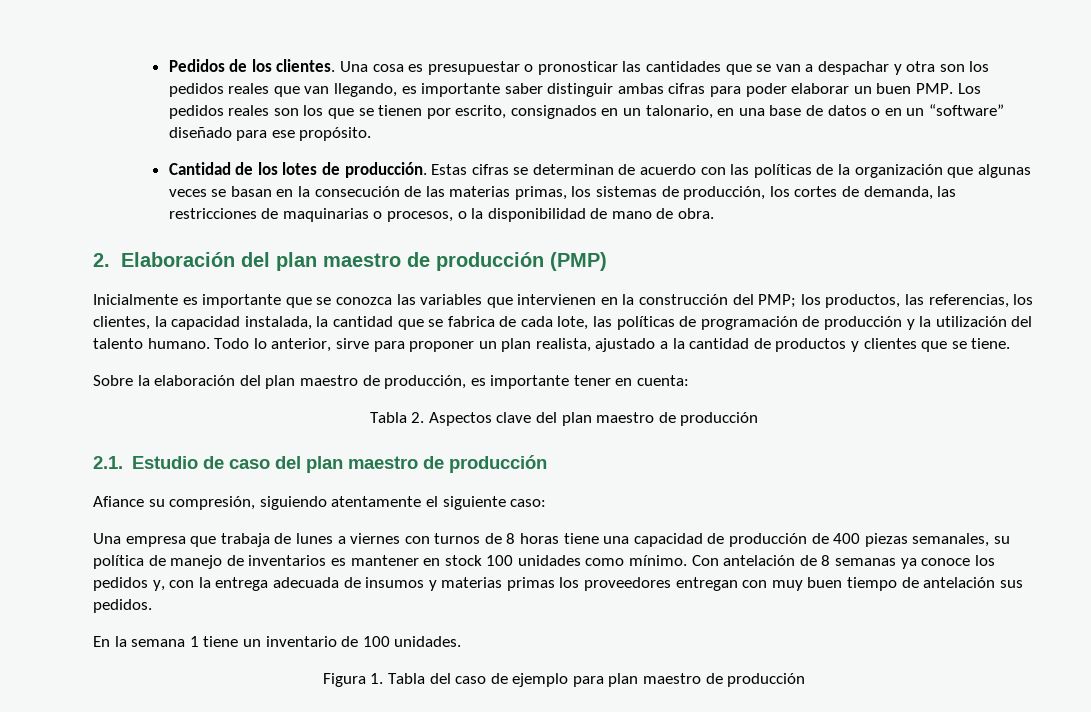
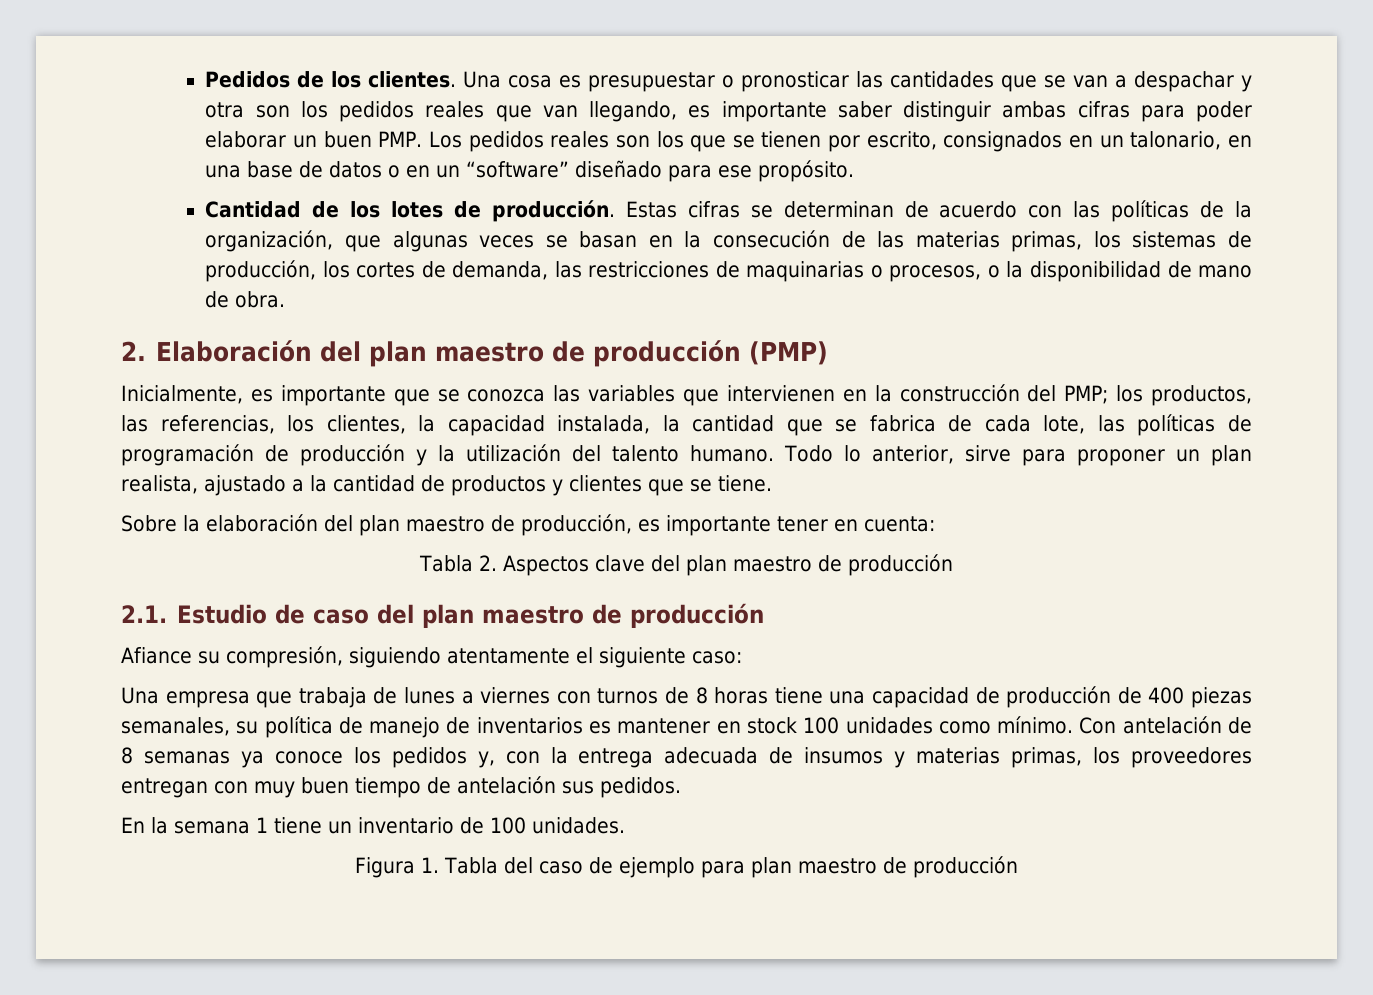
[854,164,943,178] organización -> [205,230,334,252] organización,
[93,294,178,305] Inicialmente -> [121,385,243,404] Inicialmente,
[506,577,555,591] primas -> [1011,747,1083,768] primas,

